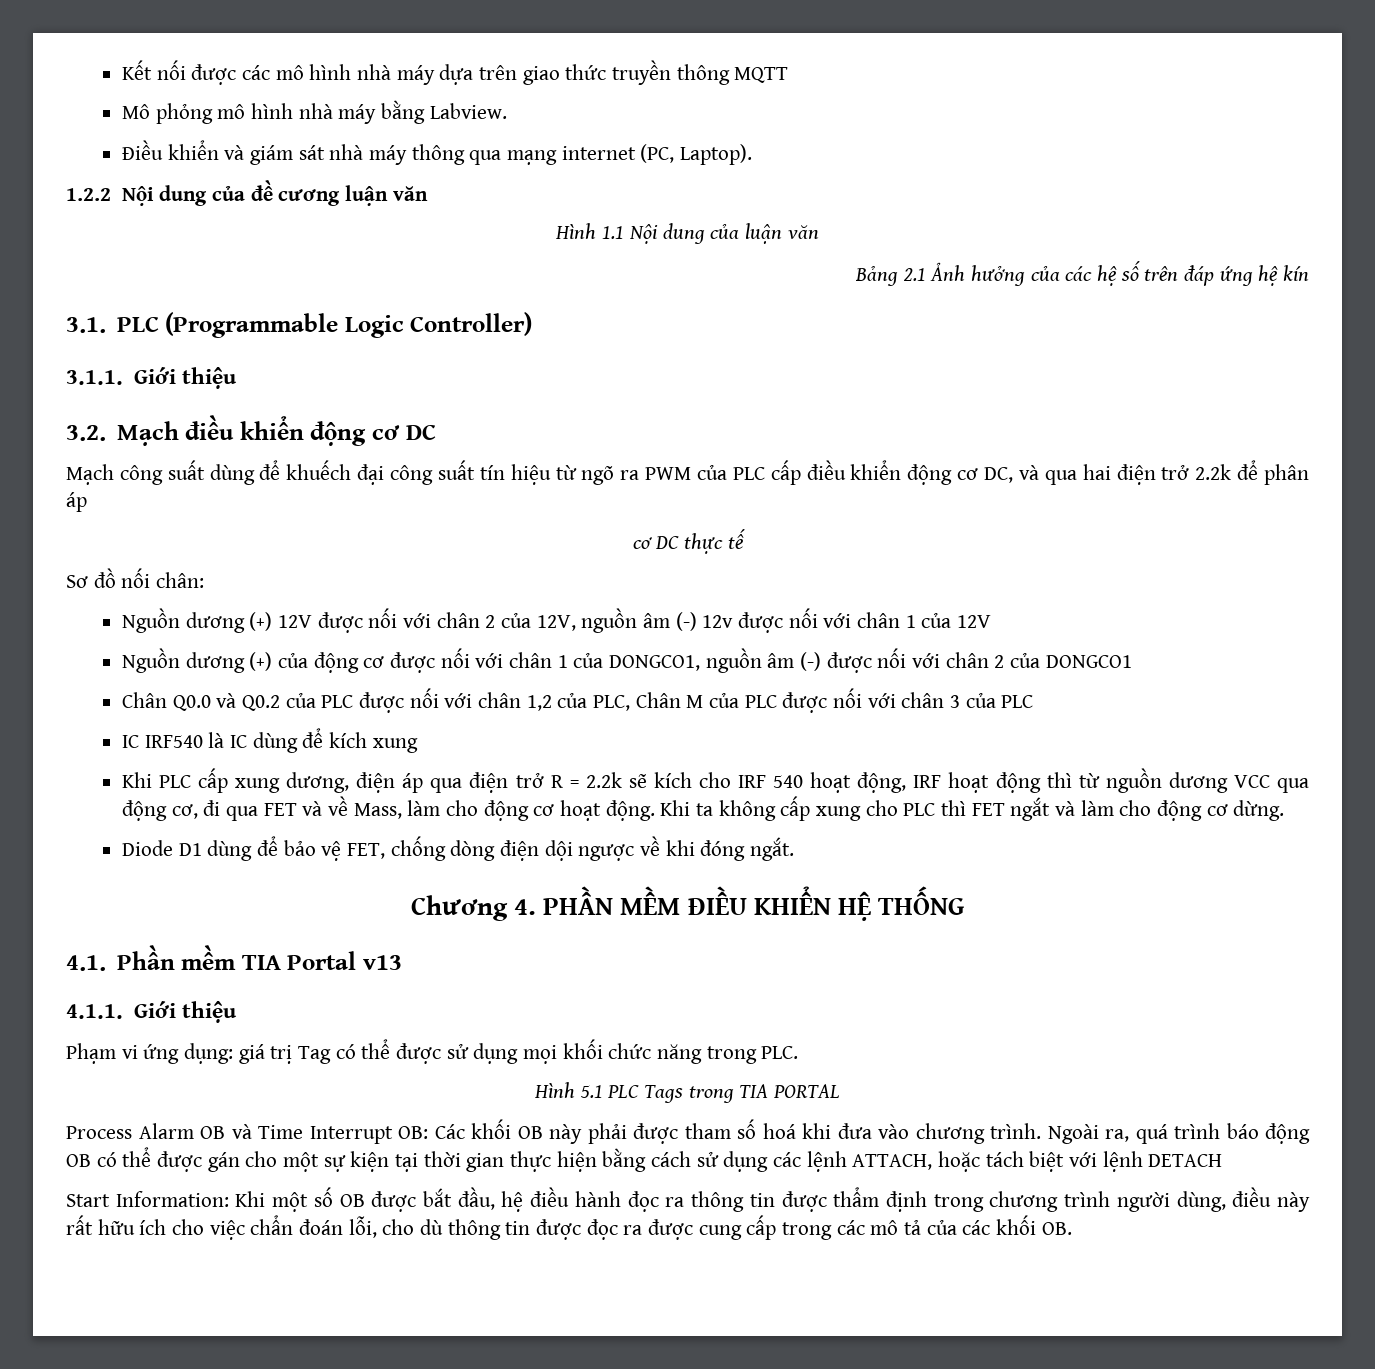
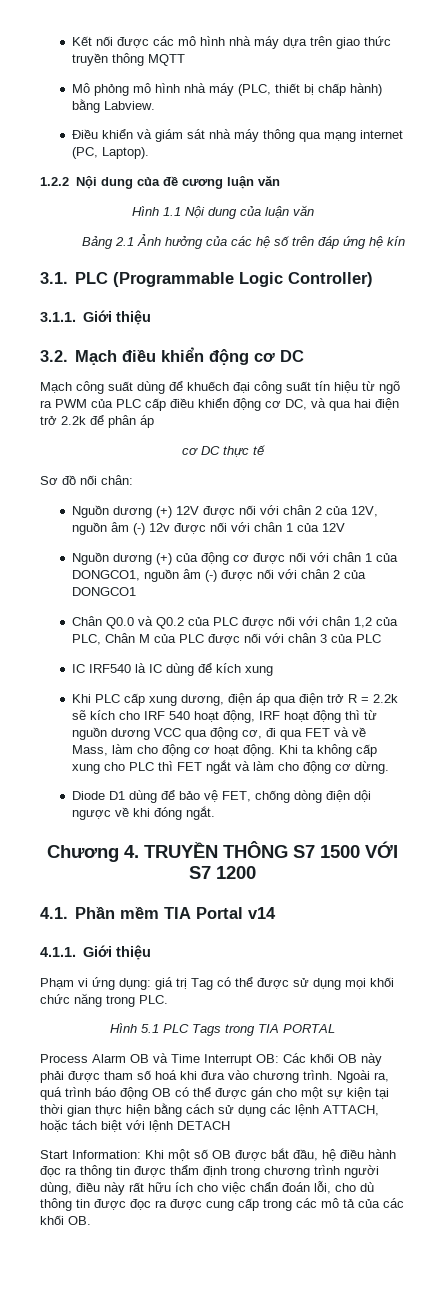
(377, 114) none -> [237,83,382,96] (PLC, thiết bị chấp hành)
[543,886,965,921] PHẦN MỀM ĐIỀU KHIỂN HỆ THỐNG -> [144,841,398,858] [189,866,256,879] TRUYỀN THÔNG S7 1500 VỚI S7 1200
[362,955,402,970] v13 -> [247,907,276,919] v14

